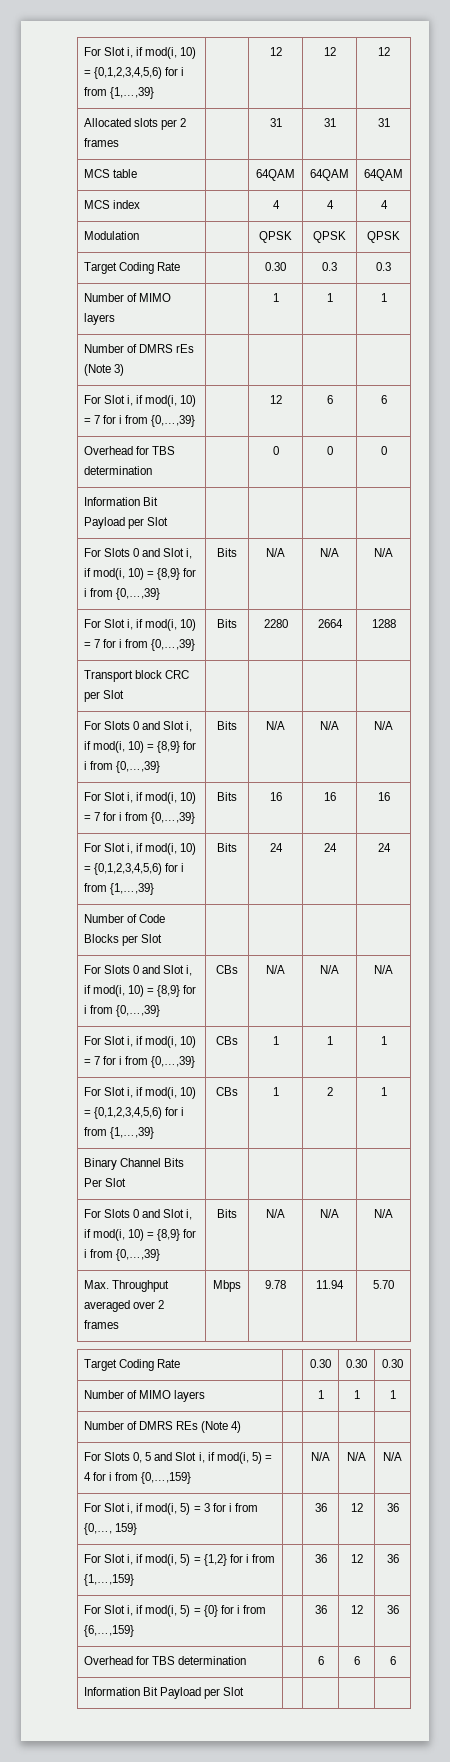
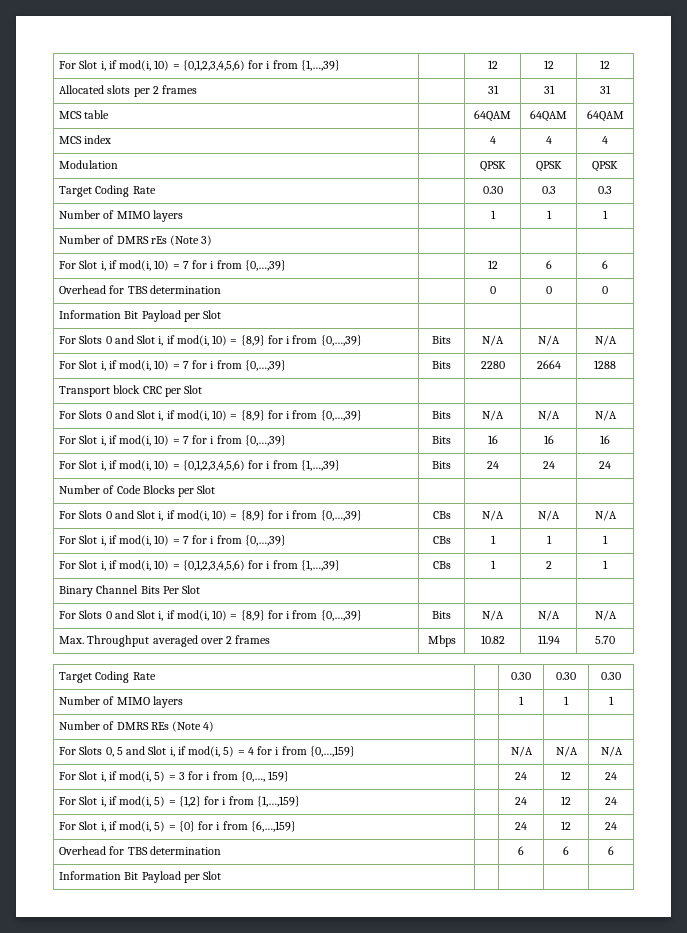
[265,1280,286,1289] 9.78 -> [480,635,505,644] 10.82
[314,1503,327,1512] [350,1503,363,1512] [386,1503,399,1512] 36 | 12 | 36 -> [515,772,527,780] [561,771,571,780] [605,772,617,780] 24 | 12 | 24
[314,1554,327,1563] [350,1554,363,1563] [386,1554,399,1563] 36 | 12 | 36 -> [515,797,527,805] [561,796,571,805] [605,797,617,805] 24 | 12 | 24
[314,1605,327,1614] [350,1605,363,1614] [386,1605,399,1614] 36 | 12 | 36 -> [515,822,527,830] [561,821,571,830] [605,822,617,830] 24 | 12 | 24

